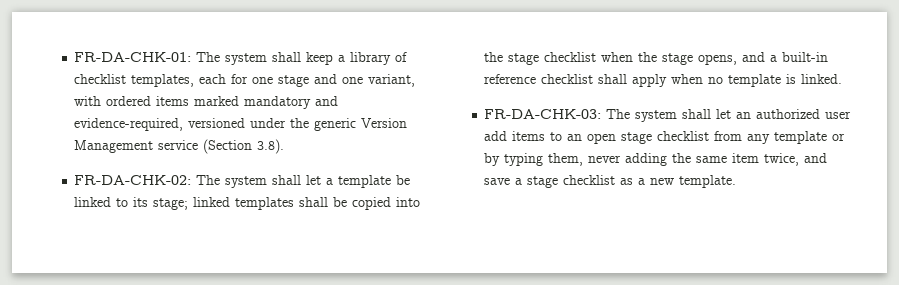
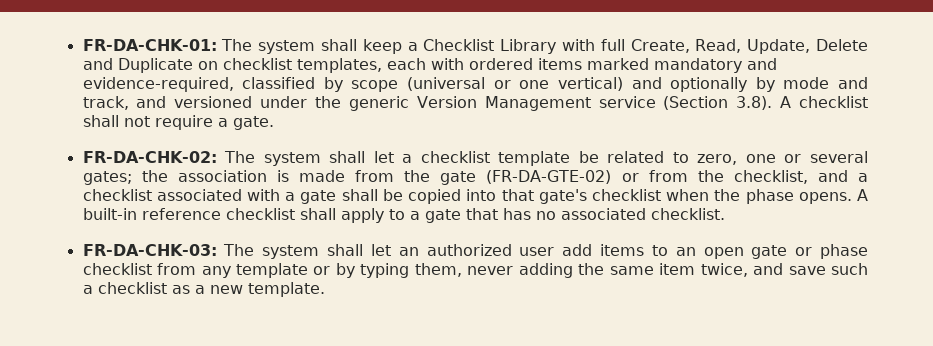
[350,52,408,65] [74,74,416,87] library of checklist templates, each for one stage and one variant, -> [423,39,869,54] [82,58,426,73] Checklist Library with full Create, Read, Update, Delete and Duplicate on checklist templates, each
(184, 124) none -> [242,77,869,92] [82,96,167,110] classified by scope (universal or one vertical) and optionally by mode and track, and
(285, 146) none -> [780,96,869,108] [82,115,274,130] A checklist shall not require a gate.
(334, 181) none -> [420,151,490,163] checklist
[74,197,295,210] linked to its stage; linked templates -> [607,151,869,165] [82,170,869,185] [82,189,337,204] related to zero, one or several gates; the association is made from the gate (FR-DA-GTE-02) or from the checklist, and a checklist associated with a gate
[484,52,540,65] the stage -> [501,189,587,204] that gate's
[662,52,778,65] stage opens, and a -> [745,189,868,204] phase opens. A
[671,74,843,87] when no template is linked. -> [388,208,725,223] to a gate that has no associated checklist.
[621,132,653,144] stage -> [751,244,869,259] gate or phase
[515,176,559,188] a stage -> [830,263,868,275] [82,285,93,294] such a

